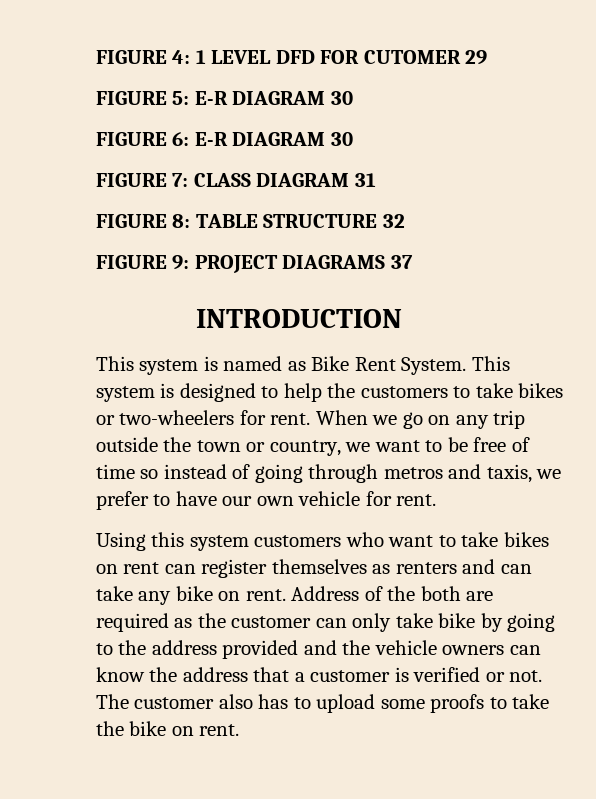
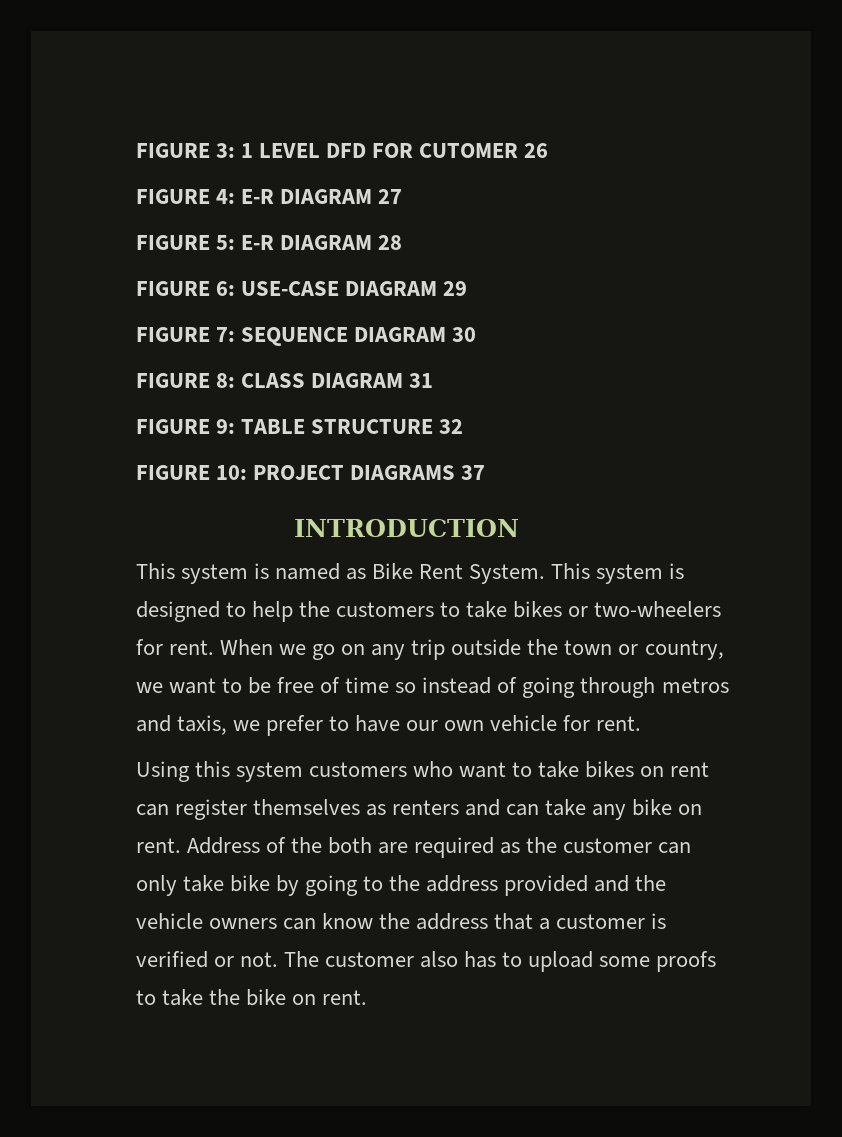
[95,50,191,64] FIGURE 4: -> [135,143,235,158] FIGURE 3:
[465,50,488,65] 29 -> [524,143,549,158] [135,189,402,204] 26 // FIGURE 4: E-R DIAGRAM 27
[330,91,353,105] 30 -> [377,235,402,250] 28
[194,132,353,146] [95,173,189,187] E-R DIAGRAM 30 // FIGURE 7: -> [240,281,467,296] [135,327,476,346] [135,373,235,388] USE-CASE DIAGRAM 29 // FIGURE 7: SEQUENCE DIAGRAM 30 // FIGURE 8:
[172,214,191,228] 8: -> [215,419,235,434] 9:
[172,255,190,270] 9: -> [215,465,247,480] 10:

